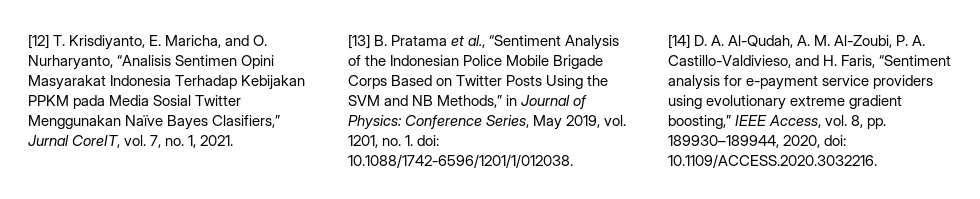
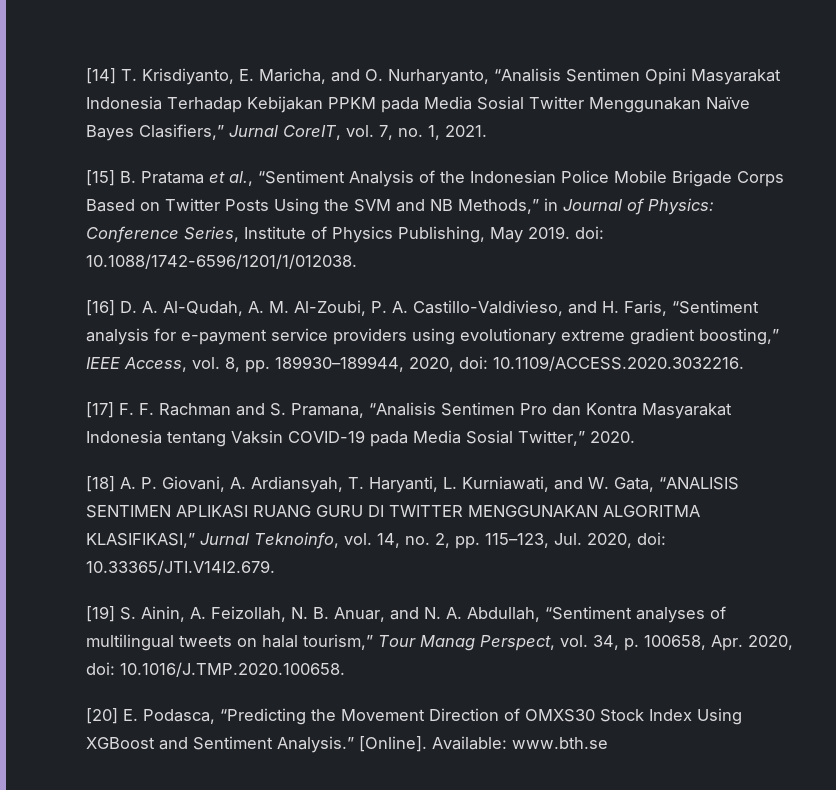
[28,34,49,49] [12] -> [86,68,116,84] [14]
[348,34,370,49] [13] -> [86,170,115,186] [15]
[533,115,627,130] [348,135,414,148] May 2019, vol. 1201, no. 1. -> [244,226,570,243] Institute of Physics Publishing, May 2019.
[668,34,690,49] [14] -> [86,300,115,316] [16]
(877, 161) none -> [86,402,732,419] [86,430,635,447] [86,476,739,493] [86,505,700,518] [86,532,666,549] [86,560,275,575] [86,606,726,623] [86,634,793,651] [86,662,345,677] [86,708,742,725] [86,736,608,753] // [17] F. F. Rachman and S. Pramana, “Analisis Sentimen Pro dan Kontra Masyarakat Indonesia tentang Vaksin COVID-19 pada Media Sosial Twitter,” 2020. // [18] A. P. Giovani, A. Ardiansyah, T. Haryanti, L. Kurniawati, and W. Gata, “ANALISIS SENTIMEN APLIKASI RUANG GURU DI TWITTER MENGGUNAKAN ALGORITMA KLASIFIKASI,” Jurnal Teknoinfo, vol. 14, no. 2, pp. 115–123, Jul. 2020, doi: 10.33365/JTI.V14I2.679. // [19] S. Ainin, A. Feizollah, N. B. Anuar, and N. A. Abdullah, “Sentiment analyses of multilingual tweets on halal tourism,” Tour Manag Perspect, vol. 34, p. 100658, Apr. 2020, doi: 10.1016/J.TMP.2020.100658. // [20] E. Podasca, “Predicting the Movement Direction of OMXS30 Stock Index Using XGBoost and Sentiment Analysis.” [Online]. Available: www.bth.se

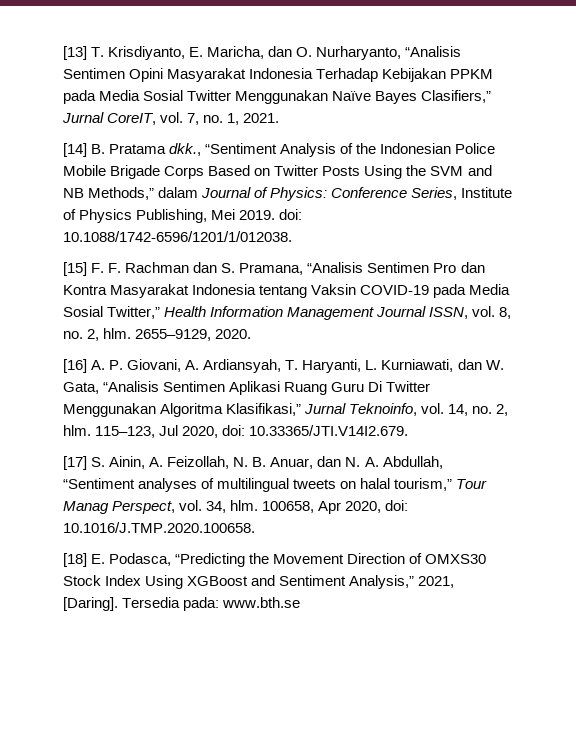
[86,68,116,84] [14] -> [63,46,87,60] [13]
[331,69,360,82] and -> [268,46,293,57] dan
[86,170,115,186] [15] -> [63,143,87,157] [14]
[209,171,253,186] et al., -> [169,143,202,156] dkk.,
[544,198,558,211] in -> [158,187,199,198] dalam
[490,227,523,243] May -> [211,209,236,220] Mei
[86,300,759,316] [86,328,779,345] [86,356,744,373] [86,402,114,418] [16] D. A. Al-Qudah, A. M. Al-Zoubi, P. A. Castillo-Valdivieso, and H. Faris, “Sentiment analysis for e-payment service providers using evolutionary extreme gradient boosting,” IEEE Access, vol. 8, pp. 189930–189944, 2020, doi: 10.1109/ACCESS.2020.3032216. // [17] -> [63,262,87,276] [15]
[236,403,265,416] and -> [193,262,218,273] dan
(585, 438) none -> [164,306,512,320] [63,328,212,341] Health Information Management Journal ISSN, vol. 8, no. 2, hlm. 2655–9129,
[86,476,115,492] [18] -> [63,359,87,373] [16]
[554,477,583,490] and -> [457,359,482,370] dan
[659,477,739,490] [86,505,700,518] [86,533,195,548] “ANALISIS SENTIMEN APLIKASI RUANG GURU DI TWITTER MENGGUNAKAN ALGORITMA KLASIFIKASI,” -> [103,381,431,395] [63,403,302,417] “Analisis Sentimen Aplikasi Ruang Guru Di Twitter Menggunakan Algoritma Klasifikasi,”
[455,533,582,549] pp. 115–123, Jul. -> [63,425,179,438] hlm. 115–123, Jul
[86,606,115,622] [19] -> [63,456,87,470] [17]
[390,607,419,620] and -> [317,456,342,467] dan
[624,635,743,651] p. 100658, Apr. -> [230,500,342,514] hlm. 100658, Apr
[86,708,118,724] [20] -> [63,553,87,567] [18]
[277,736,507,753] Analysis.” [Online]. Available: -> [349,575,455,589] [63,597,220,611] Analysis,” 2021, [Daring]. Tersedia pada:

